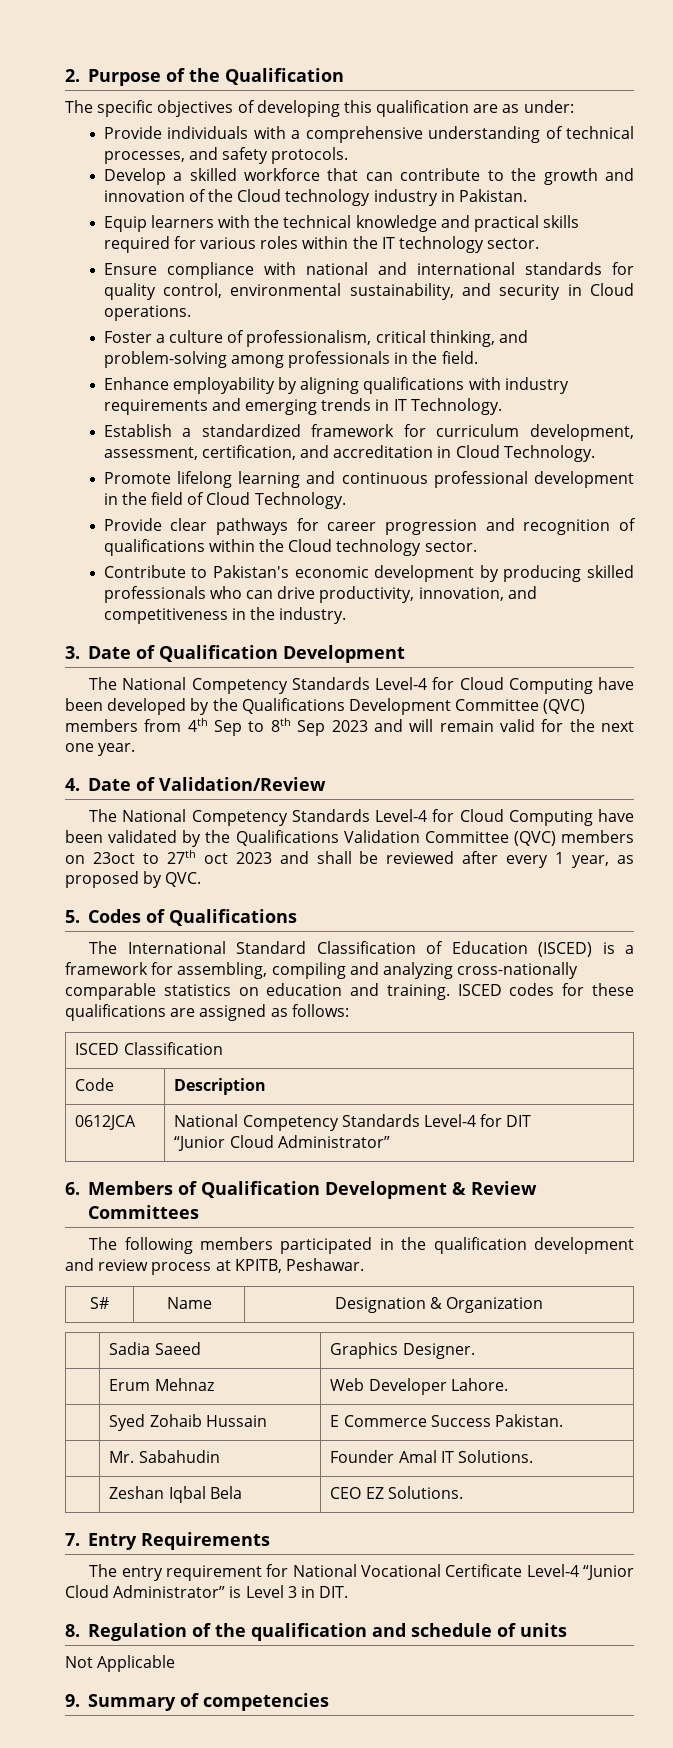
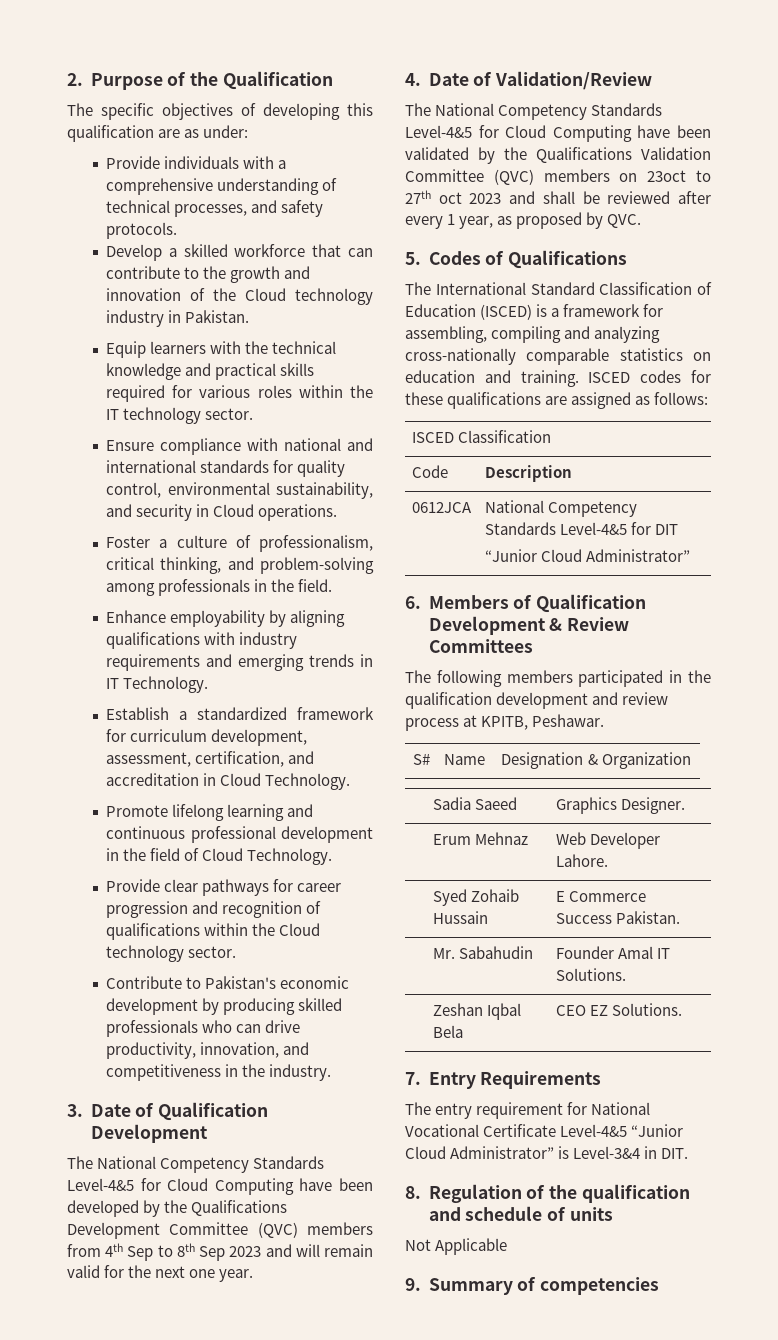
[375,677,428,690] Level-4 -> [67,1178,134,1191] Level-4&5
[375,809,428,822] Level-4 -> [405,125,472,138] Level-4&5
[423,1114,476,1127] Level-4 -> [560,522,628,535] Level-4&5
[526,1564,579,1577] Level-4 -> [560,1124,628,1137] Level-4&5
[245,1585,297,1598] Level 3 -> [573,1146,641,1159] Level-3&4

